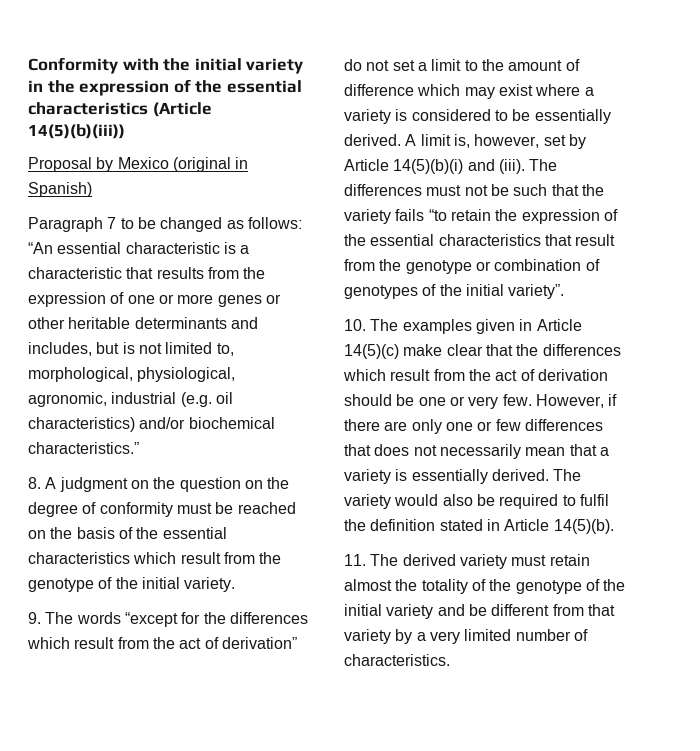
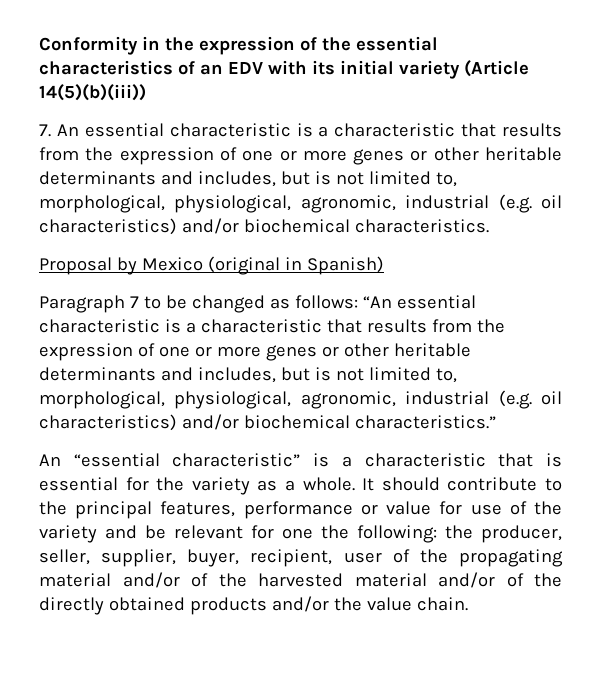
[122,58,304,74] with the initial variety -> (138, 45) none
[152,102,212,117] [28,124,125,139] (Article 14(5)(b)(iii)) -> [178,60,529,79] [39,84,146,101] [39,123,562,137] [39,147,562,165] [39,171,457,187] [39,194,562,213] [39,218,489,235] of an EDV with its initial variety (Article 14(5)(b)(iii)) // 7. An essential characteristic is a characteristic that results from the expression of one or more genes or other heritable determinants and includes, but is not limited to, morphological, physiological, agronomic, industrial (e.g. oil characteristics) and/or biochemical characteristics.
[28,477,290,492] [28,502,296,517] [28,527,227,539] [28,552,282,564] [28,577,236,592] [28,612,308,627] [27,637,297,649] [344,59,580,71] [344,84,594,99] [344,109,611,124] [344,134,586,149] [344,159,558,174] [344,184,604,196] [344,209,618,224] [344,234,616,246] [344,259,600,274] [344,284,565,299] [344,319,582,334] [344,344,621,359] [343,369,608,381] [344,394,618,409] [344,419,603,434] [344,444,609,459] [344,469,582,484] [344,494,609,509] [344,519,614,534] [344,554,590,569] [344,579,626,594] [344,604,615,619] [344,629,588,644] [344,654,450,666] 8. A judgment on the question on the degree of conformity must be reached on the basis of the essential characteristics which result from the genotype of the initial variety. // 9. The words “except for the differences which result from the act of derivation” do not set a limit to the amount of difference which may exist where a variety is considered to be essentially derived. A limit is, however, set by Article 14(5)(b)(i) and (iii). The differences must not be such that the variety fails “to retain the expression of the essential characteristics that result from the genotype or combination of genotypes of the initial variety”. // 10. The examples given in Article 14(5)(c) make clear that the differences which result from the act of derivation should be one or very few. However, if there are only one or few differences that does not necessarily mean that a variety is essentially derived. The variety would also be required to fulfil the definition stated in Article 14(5)(b). // 11. The derived variety must retain almost the totality of the genotype of the initial variety and be different from that variety by a very limited number of characteristics. -> [39,453,562,467] [39,477,562,495] [39,501,562,519] [39,525,562,543] [39,549,563,567] [39,572,562,588] [39,596,468,615] An “essential characteristic” is a characteristic that is essential for the variety as a whole. It should contribute to the principal features, performance or value for use of the variety and be relevant for one the following: the producer, seller, supplier, buyer, recipient, user of the propagating material and/or of the harvested material and/or of the directly obtained products and/or the value chain.

